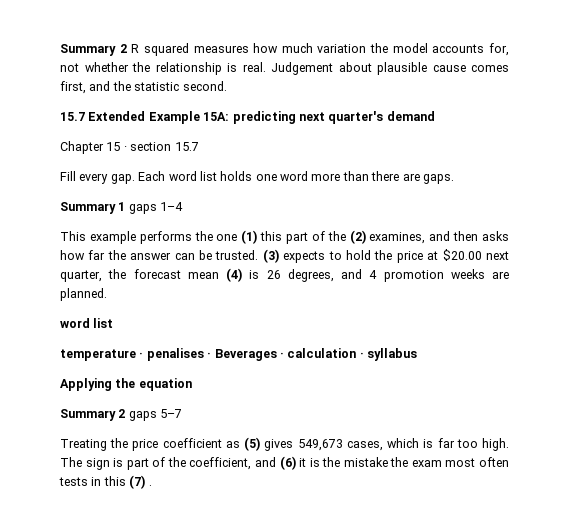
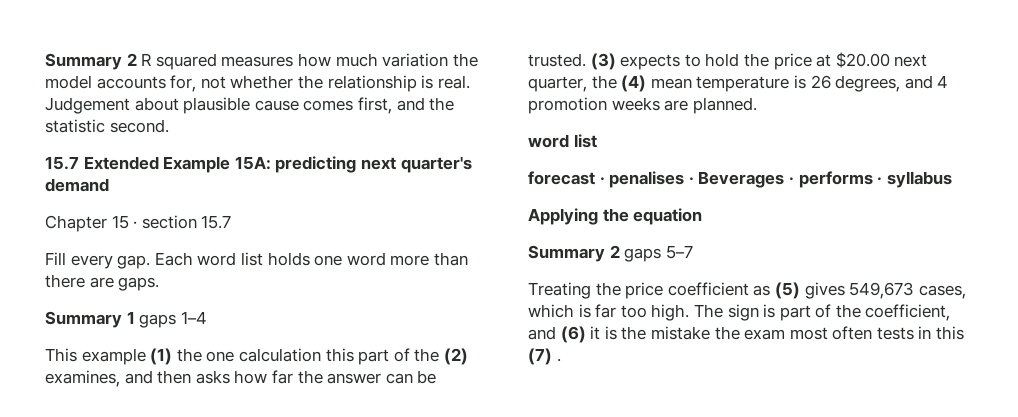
[139,231,192,244] performs -> [150,348,173,365] (1)
[241,230,258,244] (1) -> [238,348,321,362] calculation
[133,268,242,282] forecast mean (4) -> [621,75,790,92] (4) mean temperature
[60,349,136,361] temperature -> [528,171,595,185] forecast
[287,348,357,358] calculation -> [798,171,873,188] performs

